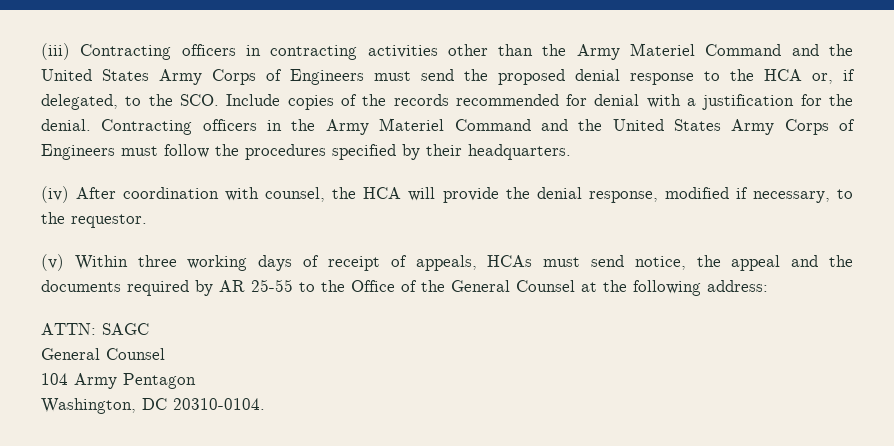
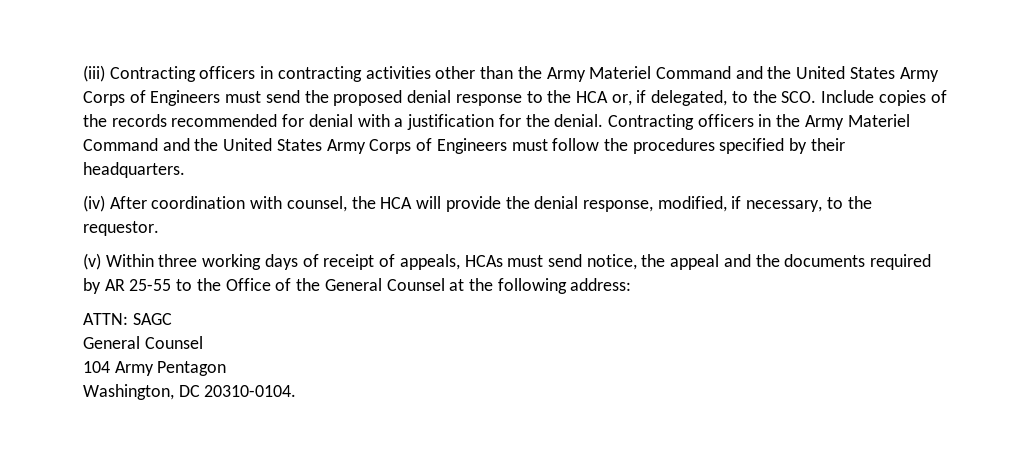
[664,187,729,199] modified -> [657,196,727,212] modified,

